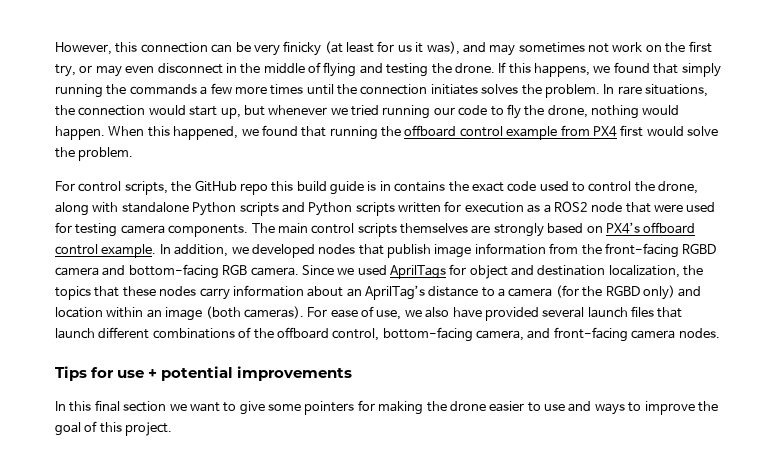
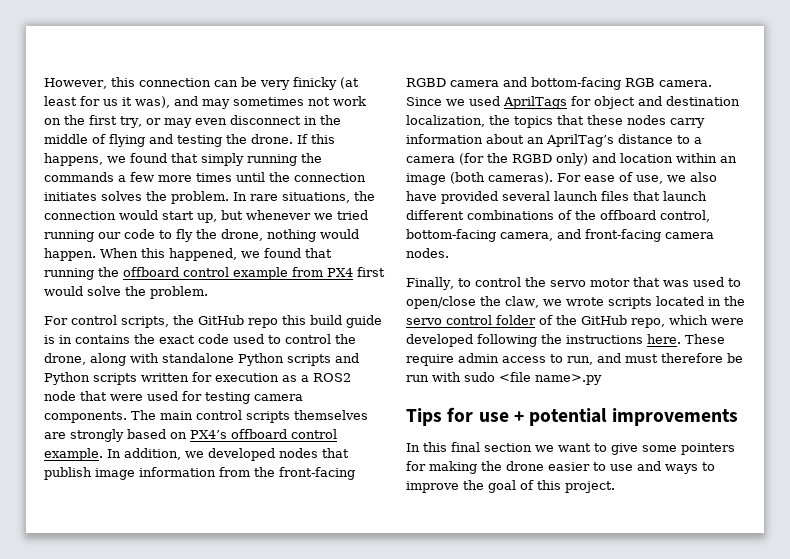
(720, 333) none -> [406,277,741,290] [406,296,745,309] [406,315,744,328] [406,334,725,347] [406,353,743,366] [406,372,602,385] // Finally, to control the servo motor that was used to open/close the claw, we wrote scripts located in the servo control folder of the GitHub repo, which were developed following the instructions here. These require admin access to run, and must therefore be run with sudo <file name>.py

